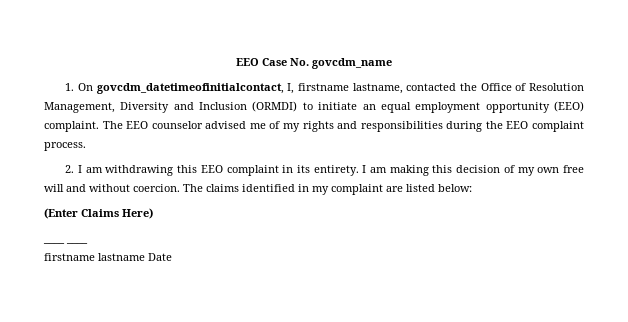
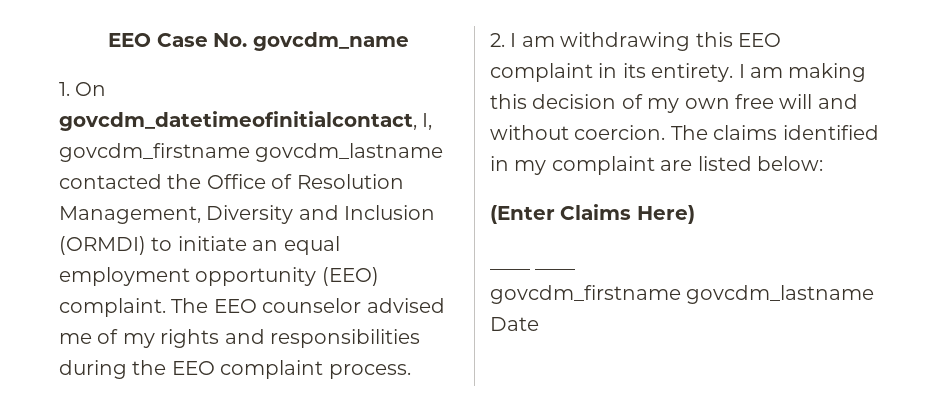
[297,83,403,94] firstname lastname, -> [59,143,444,162] govcdm_firstname govcdm_lastname
[44,253,145,261] firstname lastname -> [490,285,875,304] govcdm_firstname govcdm_lastname

